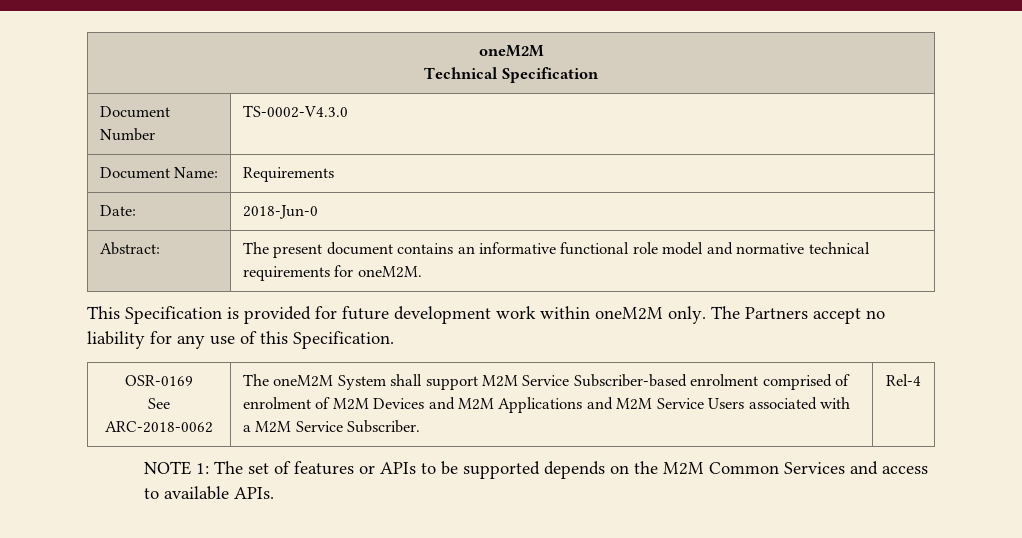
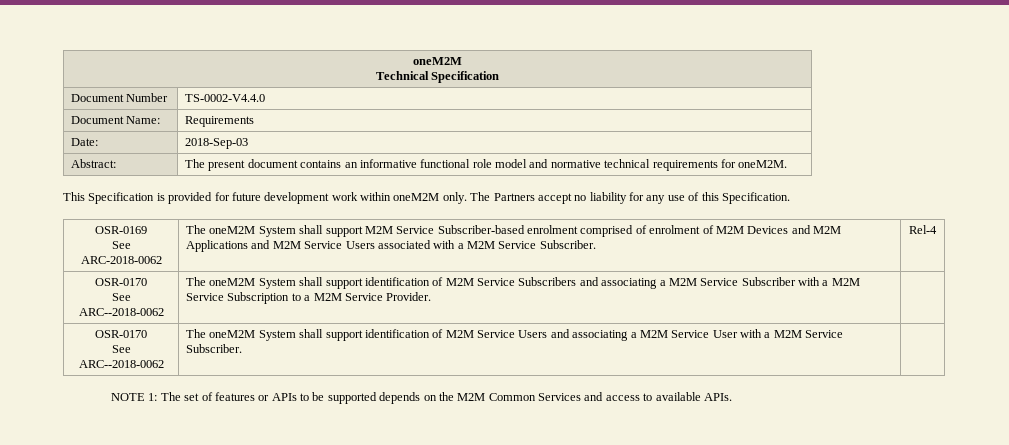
[242,105,348,118] TS-0002-V4.3.0 -> [185,94,266,102] TS-0002-V4.4.0
[242,205,318,219] 2018-Jun-0 -> [185,138,249,149] 2018-Sep-03
(921, 380) none -> [95,278,147,286] [111,293,131,301] [78,308,164,316] [186,277,860,289] [186,292,432,304] [95,330,147,338] [111,345,131,353] [78,360,164,368] [186,329,844,341] [186,344,243,353] // OSR-0170 // See ARC--2018-0062 | The oneM2M System shall support identification of M2M Service Subscribers and associating a M2M Service Subscriber with a M2M Service Subscription to a M2M Service Provider. | // OSR-0170 // See ARC--2018-0062 | The oneM2M System shall support identification of M2M Service Users and associating a M2M Service User with a M2M Service Subscriber. |

